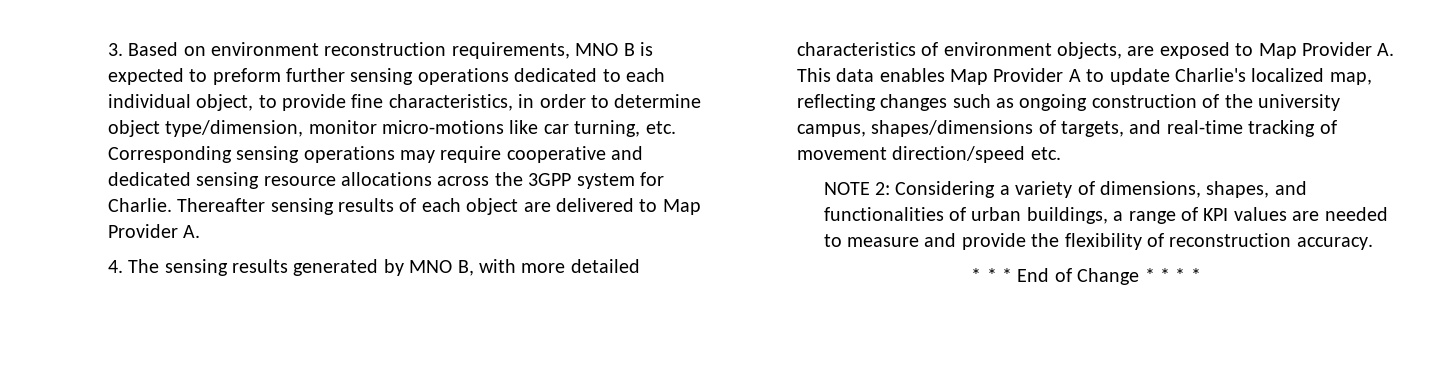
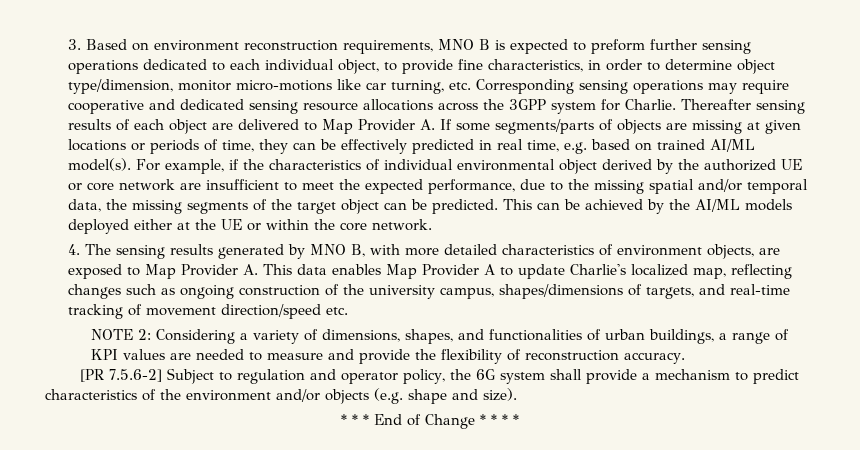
(201, 231) none -> [440,119,802,134] [68,139,756,154] [68,158,803,174] [68,179,809,194] [68,199,793,214] [68,219,433,234] If some segments/parts of objects are missing at given locations or periods of time, they can be effectively predicted in real time, e.g. based on trained AI/ML model(s). For example, if the characteristics of individual environmental object derived by the authorized UE or core network are insufficient to meet the expected performance, due to the missing spatial and/or temporal data, the missing segments of the target object can be predicted. This can be achieved by the AI/ML models deployed either at the UE or within the core network.
(1373, 243) none -> [79,368,799,384] [45,388,517,404] // [PR 7.5.6-2] Subject to regulation and operator policy, the 6G system shall provide a mechanism to predict characteristics of the environment and/or objects (e.g. shape and size).

